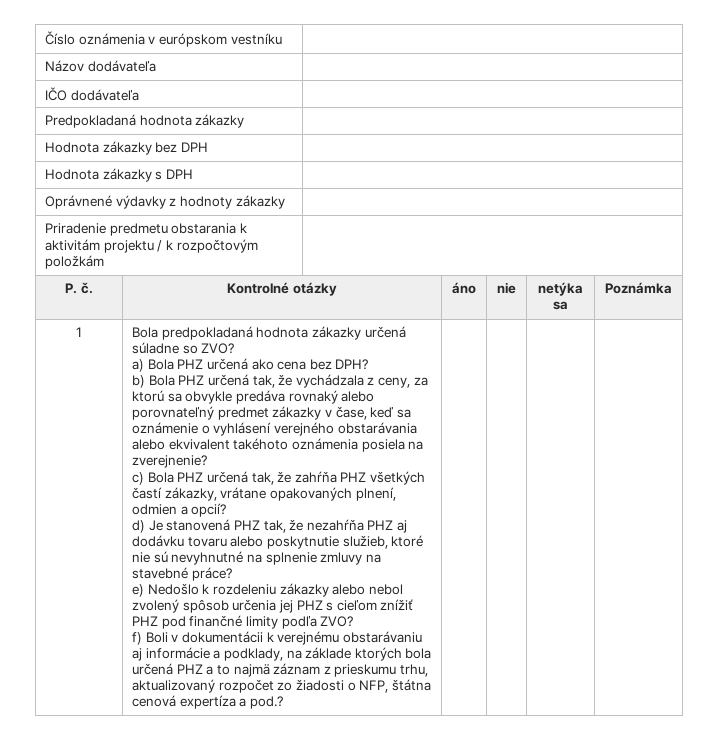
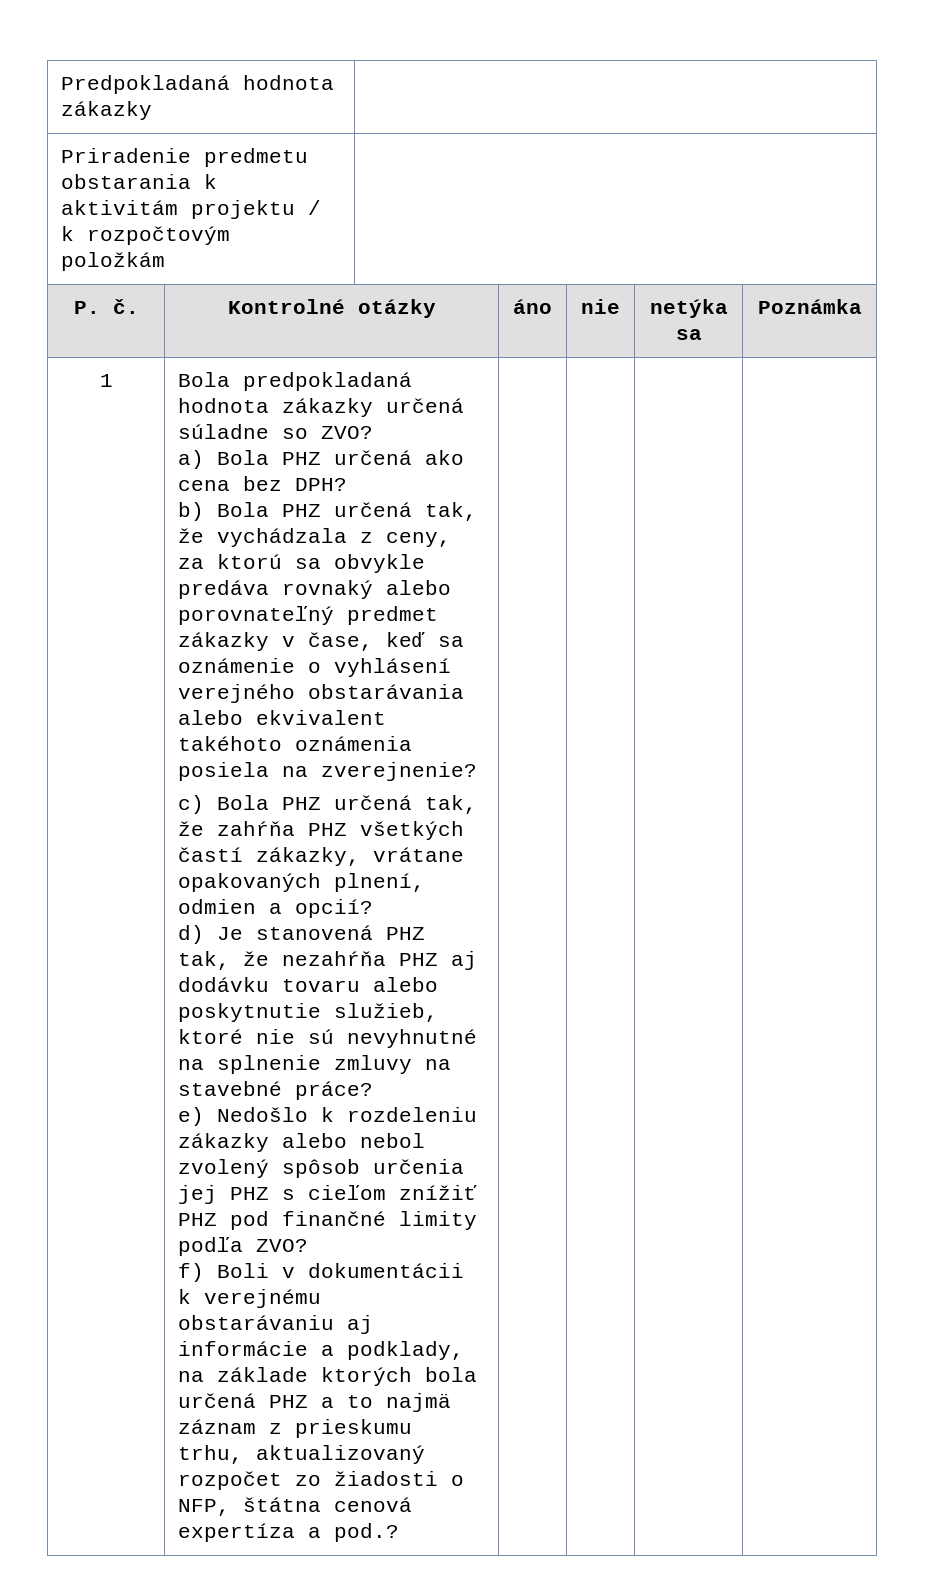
[44,31,282,47] [44,60,156,72] [44,87,139,101] [44,114,245,128] [44,141,208,155] [44,168,193,182] [44,195,232,209] Číslo oznámenia v európskom vestníku | // Názov dodávateľa | // IČO dodávateľa | // Predpokladaná hodnota zákazky | // Hodnota zákazky bez DPH | // Hodnota zákazky s DPH | // Oprávnené výdavky z hodnoty -> [61,75,335,94] Predpokladaná hodnota

